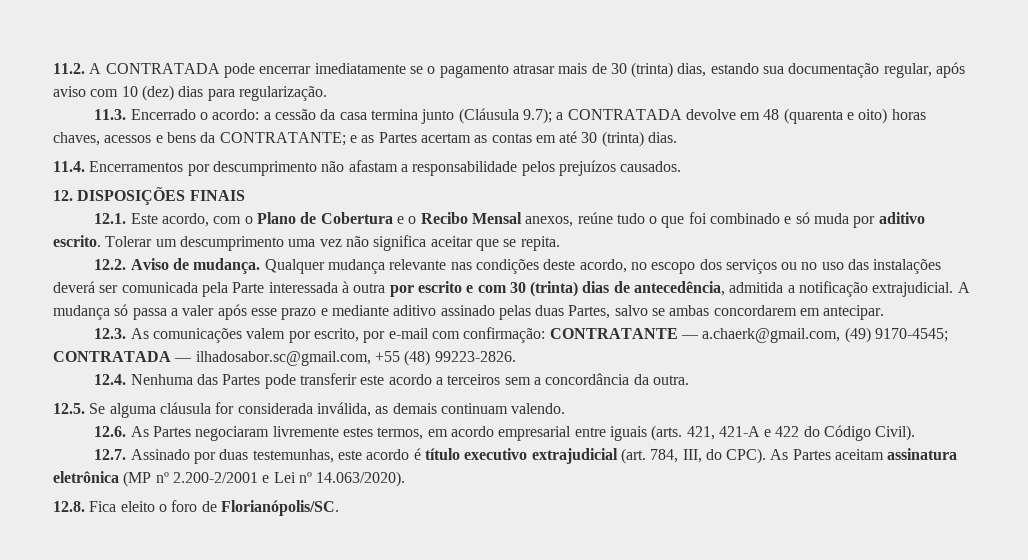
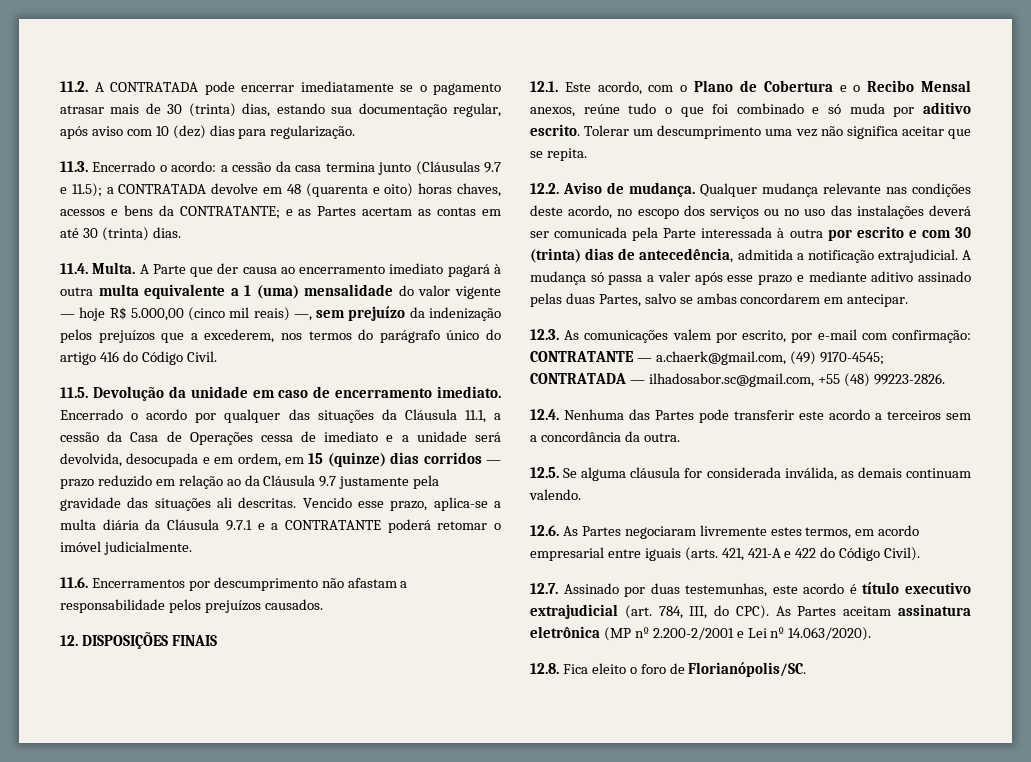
[458,108,552,124] (Cláusula 9.7); -> [415,161,501,175] [60,183,102,197] (Cláusulas 9.7 e 11.5);
(85, 166) none -> [92,262,501,277] [60,284,501,299] [60,306,501,321] [60,329,502,343] [60,351,217,365] [60,386,501,401] [60,409,502,423] [60,431,502,445] [60,452,501,467] [60,475,440,489] [60,497,501,511] [60,519,501,533] [60,541,192,555] [60,577,88,588] Multa. A Parte que der causa ao encerramento imediato pagará à outra multa equivalente a 1 (uma) mensalidade do valor vigente — hoje R$ 5.000,00 (cinco mil reais) —, sem prejuízo da indenização pelos prejuízos que a excederem, nos termos do parágrafo único do artigo 416 do Código Civil. // 11.5. Devolução da unidade em caso de encerramento imediato. Encerrado o acordo por qualquer das situações da Cláusula 11.1, a cessão da Casa de Operações cessa de imediato e a unidade será devolvida, desocupada e em ordem, em 15 (quinze) dias corridos — prazo reduzido em relação ao da Cláusula 9.7 justamente pela gravidade das situações ali descritas. Vencido esse prazo, aplica-se a multa diária da Cláusula 9.7.1 e a CONTRATANTE poderá retomar o imóvel judicialmente. // 11.6.

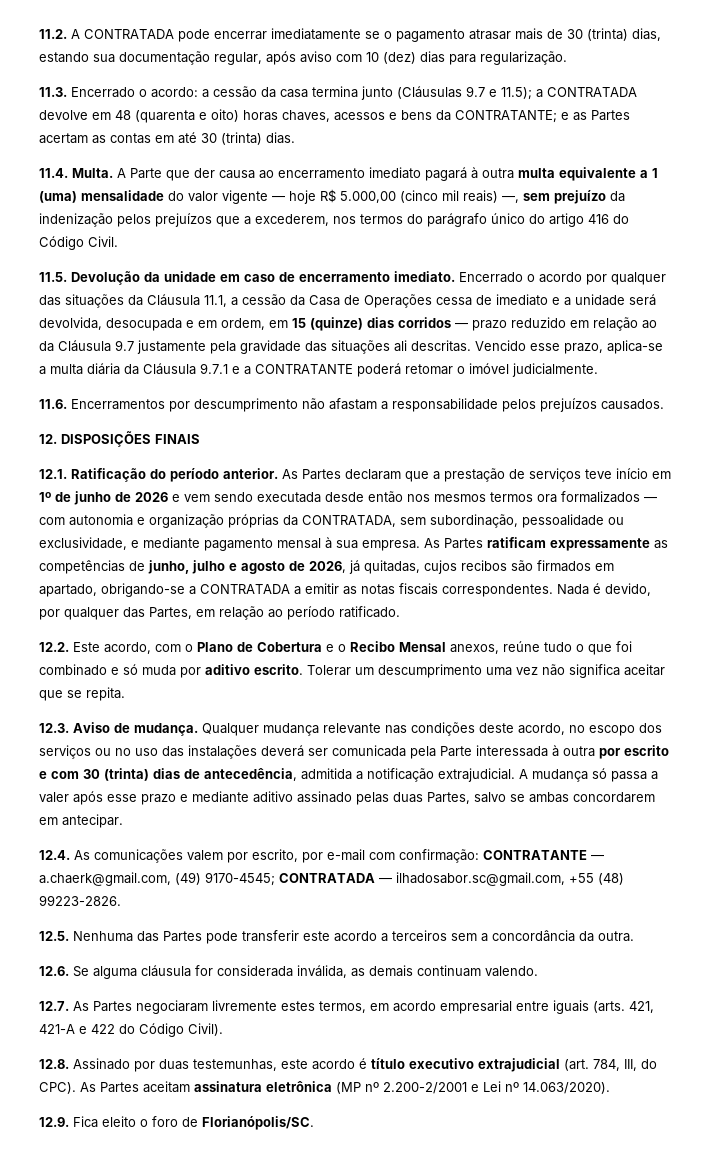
(558, 86) none -> [71,468,671,482] [39,491,657,505] [39,514,624,528] [39,537,668,551] [39,560,614,574] [39,583,651,597] [39,606,400,620] [39,642,69,652] Ratificação do período anterior. As Partes declaram que a prestação de serviços teve início em 1º de junho de 2026 e vem sendo executada desde então nos mesmos termos ora formalizados — com autonomia e organização próprias da CONTRATADA, sem subordinação, pessoalidade ou exclusividade, e mediante pagamento mensal à sua empresa. As Partes ratificam expressamente as competências de junho, julho e agosto de 2026, já quitadas, cujos recibos são firmados em apartado, obrigando-se a CONTRATADA a emitir as notas fiscais correspondentes. Nada é devido, por qualquer das Partes, em relação ao período ratificado. // 12.2.
[530,183,559,194] 12.2. -> [39,723,69,733] 12.3.
[530,329,559,340] 12.3. -> [39,850,70,860] 12.4.
[530,409,559,420] 12.4. -> [39,931,69,941] 12.5.
[530,467,559,478] 12.5. -> [39,966,69,976] 12.6.
[530,525,559,536] 12.6. -> [39,1001,69,1011] 12.7.
[530,583,558,594] 12.7. -> [39,1059,69,1069] 12.8.
[530,663,559,674] 12.8. -> [39,1117,69,1127] 12.9.

